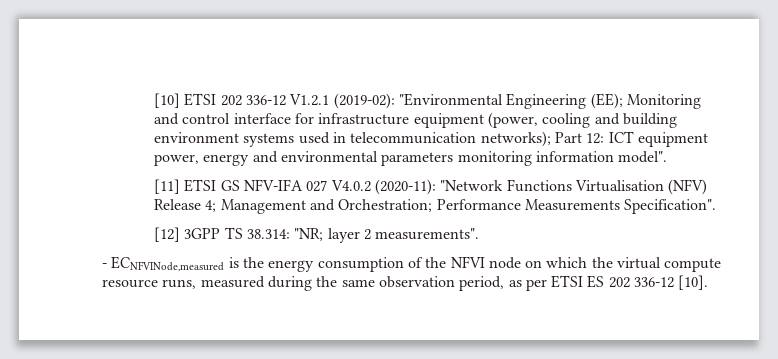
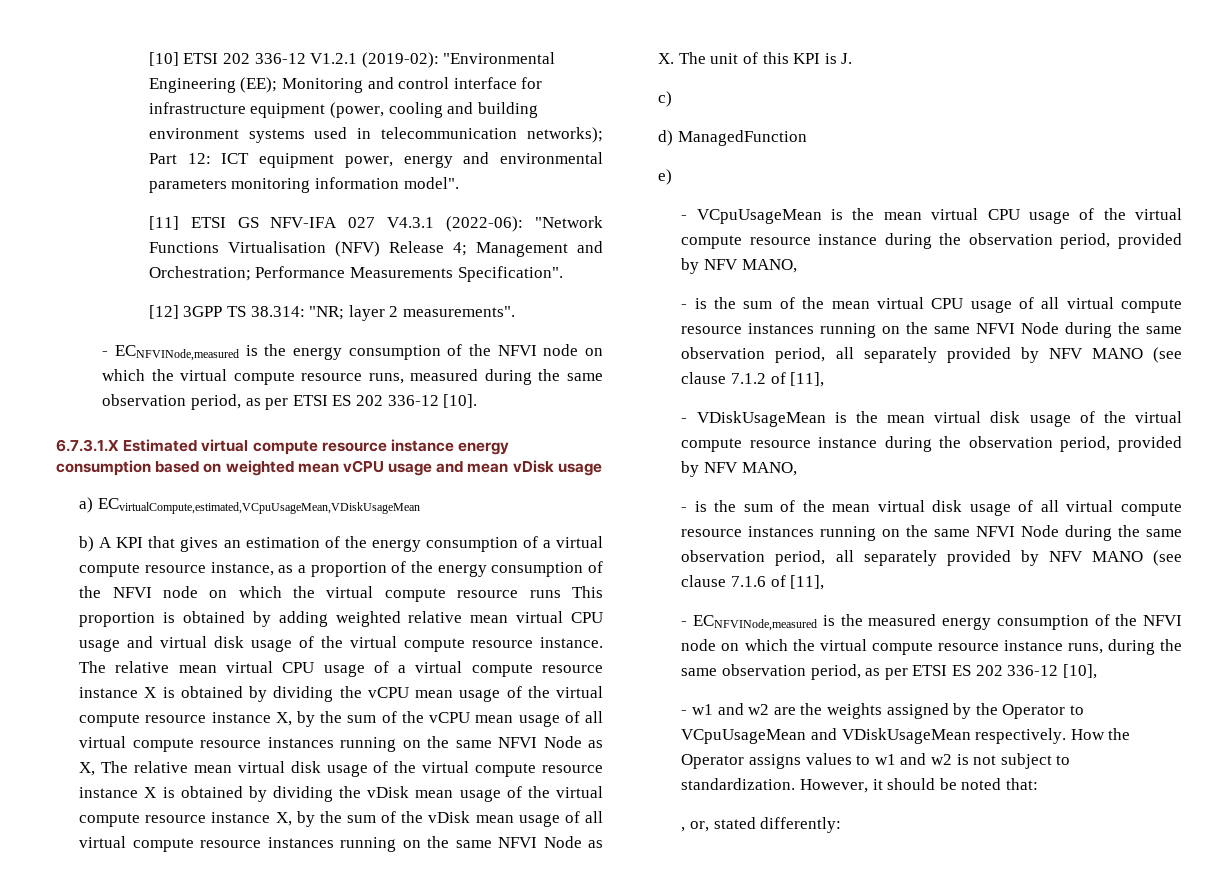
[330,179,436,195] V4.0.2 (2020-11): -> [387,216,524,232] V4.3.1 (2022-06):
(709, 282) none -> [56,439,510,455] [56,460,602,476] [79,497,420,514] [79,536,603,552] [79,561,603,577] [79,586,603,602] [79,611,603,627] [79,636,603,652] [79,661,604,677] [79,686,603,702] [79,711,603,727] [79,736,603,752] [79,761,603,777] [79,786,603,802] [79,811,603,827] [79,836,603,852] [658,52,853,64] [658,91,673,107] [658,130,807,146] [658,169,673,185] [681,208,1182,224] [681,233,1182,249] [681,258,797,274] [681,297,1182,313] [681,322,1182,338] [681,347,1182,363] [681,372,825,387] [681,411,1182,427] [681,436,1182,452] [681,461,797,477] [681,500,1182,516] [681,525,1182,541] [681,550,1182,566] [681,575,825,590] [681,614,1182,631] [681,639,1182,655] [681,664,1097,680] [681,703,1084,719] [681,728,1131,744] [681,753,1071,769] [681,778,1038,793] [681,817,842,833] // 6.7.3.1.X Estimated virtual compute resource instance energy consumption based on weighted mean vCPU usage and mean vDisk usage // a) ECvirtualCompute,estimated,VCpuUsageMean,VDiskUsageMean // b) A KPI that gives an estimation of the energy consumption of a virtual compute resource instance, as a proportion of the energy consumption of the NFVI node on which the virtual compute resource runs This proportion is obtained by adding weighted relative mean virtual CPU usage and virtual disk usage of the virtual compute resource instance. The relative mean virtual CPU usage of a virtual compute resource instance X is obtained by dividing the vCPU mean usage of the virtual compute resource instance X, by the sum of the vCPU mean usage of all virtual compute resource instances running on the same NFVI Node as X, The relative mean virtual disk usage of the virtual compute resource instance X is obtained by dividing the vDisk mean usage of the virtual compute resource instance X, by the sum of the vDisk mean usage of all virtual compute resource instances running on the same NFVI Node as X. The unit of this KPI is J. // c) // d) ManagedFunction // e) // - VCpuUsageMean is the mean virtual CPU usage of the virtual compute resource instance during the observation period, provided by NFV MANO, // - is the sum of the mean virtual CPU usage of all virtual compute resource instances running on the same NFVI Node during the same observation period, all separately provided by NFV MANO (see clause 7.1.2 of [11], // - VDiskUsageMean is the mean virtual disk usage of the virtual compute resource instance during the observation period, provided by NFV MANO, // - is the sum of the mean virtual disk usage of all virtual compute resource instances running on the same NFVI Node during the same observation period, all separately provided by NFV MANO (see clause 7.1.6 of [11], // - ECNFVINode,measured is the measured energy consumption of the NFVI node on which the virtual compute resource instance runs, during the same observation period, as per ETSI ES 202 336-12 [10], // - w1 and w2 are the weights assigned by the Operator to VCpuUsageMean and VDiskUsageMean respectively. How the Operator assigns values to w1 and w2 is not subject to standardization. However, it should be noted that: // , or, stated differently:

